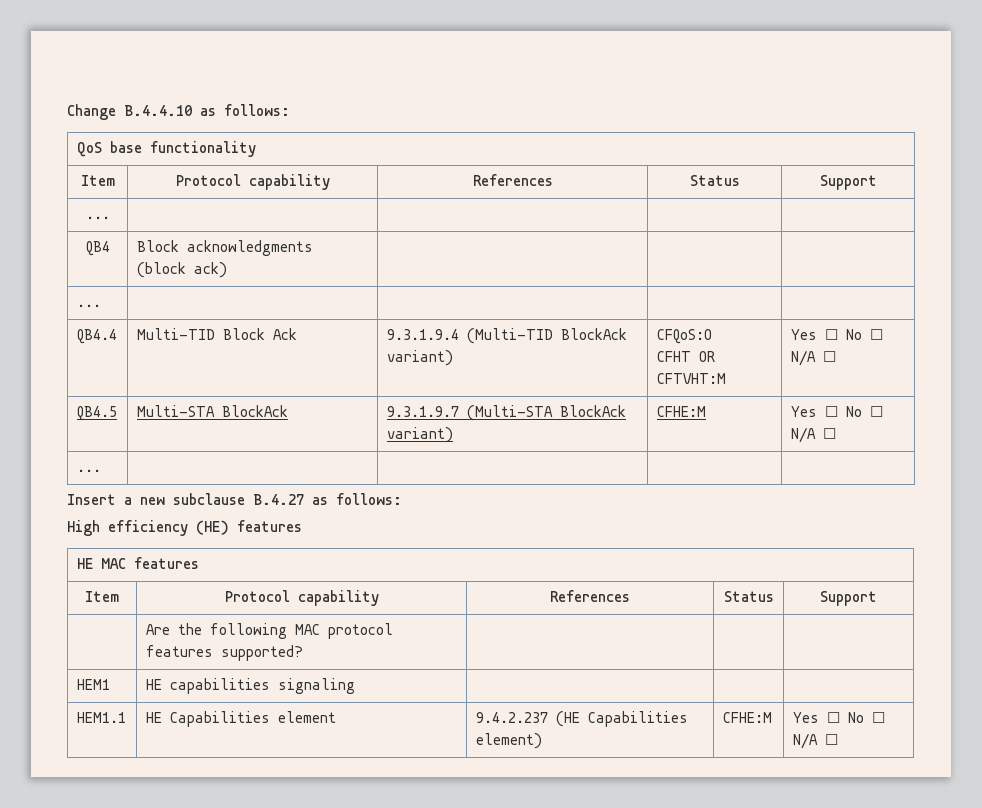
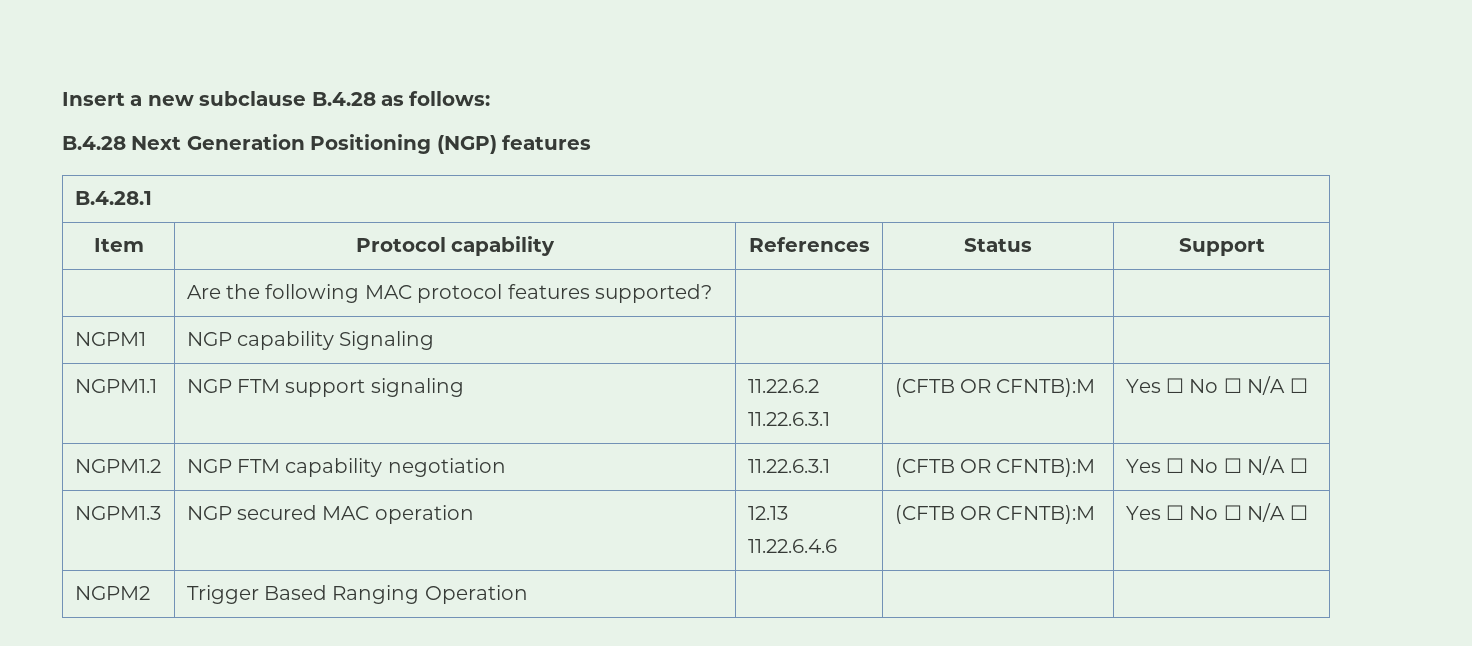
[67,104,290,120] [76,141,256,157] [80,175,115,186] [175,174,330,190] [472,174,553,186] [689,175,740,186] [819,175,877,190] [85,216,110,219] [85,241,110,256] [136,240,313,256] [136,262,227,278] [76,304,101,307] [76,329,117,344] [136,328,297,340] [386,328,627,344] [386,350,453,366] [656,329,712,344] [656,351,715,362] [656,373,726,384] [790,329,883,340] [790,350,836,366] [76,406,117,421] [136,405,288,417] [386,405,626,421] [386,427,453,443] [656,406,706,417] [790,406,883,417] [790,427,836,443] [76,469,101,472] Change B.4.4.10 as follows: // QoS base functionality // Item | Protocol capability | References | Status | Support // ... | | | | // QB4 | Block acknowledgments (block ack) | | | // ... | | | | // QB4.4 | Multi-TID Block Ack | 9.3.1.9.4 (Multi-TID BlockAck variant) | CFQoS:O // CFHT OR CFTVHT:M | Yes ☐ No ☐ N/A ☐ // QB4.5 | Multi-STA BlockAck | 9.3.1.9.7 (Multi-STA BlockAck variant) | CFHE:M | Yes ☐ No ☐ N/A ☐ // ... | | | | // -> (62, 99) none
[253,493,402,505] [67,520,302,536] [76,557,199,569] B.4.27 as follows: // High efficiency (HE) features // HE MAC features -> [311,91,491,106] [62,134,591,154] [74,191,152,205] B.4.28 as follows: // B.4.28 Next Generation Positioning (NGP) features // B.4.28.1
[76,679,110,690] [145,678,355,694] [76,712,126,723] [145,711,336,727] [475,711,688,727] [475,733,542,749] [722,712,772,723] [792,712,885,723] [792,733,838,749] HEM1 | HE capabilities signaling | | | // HEM1.1 | HE Capabilities element | 9.4.2.237 (HE Capabilities element) | CFHE:M | Yes ☐ No ☐ N/A ☐ -> [74,332,146,346] [186,331,435,350] [74,379,157,393] [186,378,464,397] [747,379,819,393] [747,412,830,426] [894,378,1096,397] [1125,376,1308,395] [74,459,161,473] [186,458,506,477] [747,459,830,473] [894,458,1096,477] [1125,456,1308,475] [74,506,161,520] [186,505,474,524] [747,506,788,520] [747,539,837,553] [894,505,1096,524] [1125,503,1308,522] [74,586,150,600] [186,585,528,604] NGPM1 | NGP capability Signaling | | | // NGPM1.1 | NGP FTM support signaling | 11.22.6.2 // 11.22.6.3.1 | (CFTB OR CFNTB):M | Yes ☐ No ☐ N/A ☐ // NGPM1.2 | NGP FTM capability negotiation | 11.22.6.3.1 | (CFTB OR CFNTB):M | Yes ☐ No ☐ N/A ☐ // NGPM1.3 | NGP secured MAC operation | 12.13 // 11.22.6.4.6 | (CFTB OR CFNTB):M | Yes ☐ No ☐ N/A ☐ // NGPM2 | Trigger Based Ranging Operation | | |

